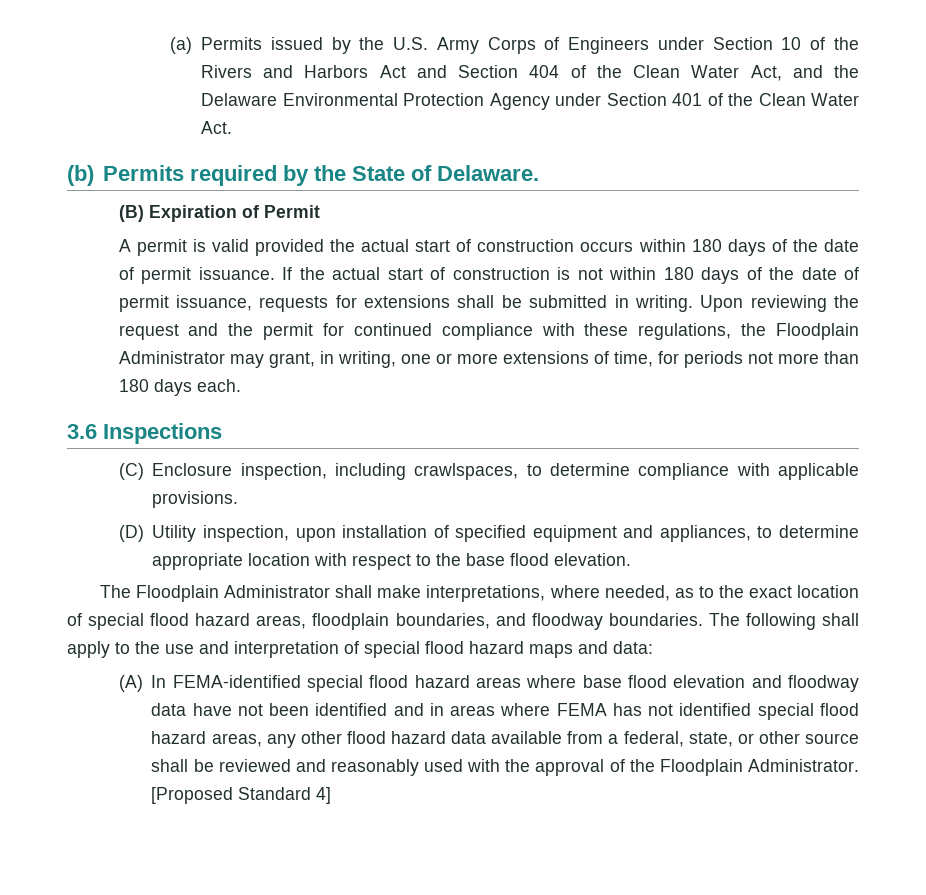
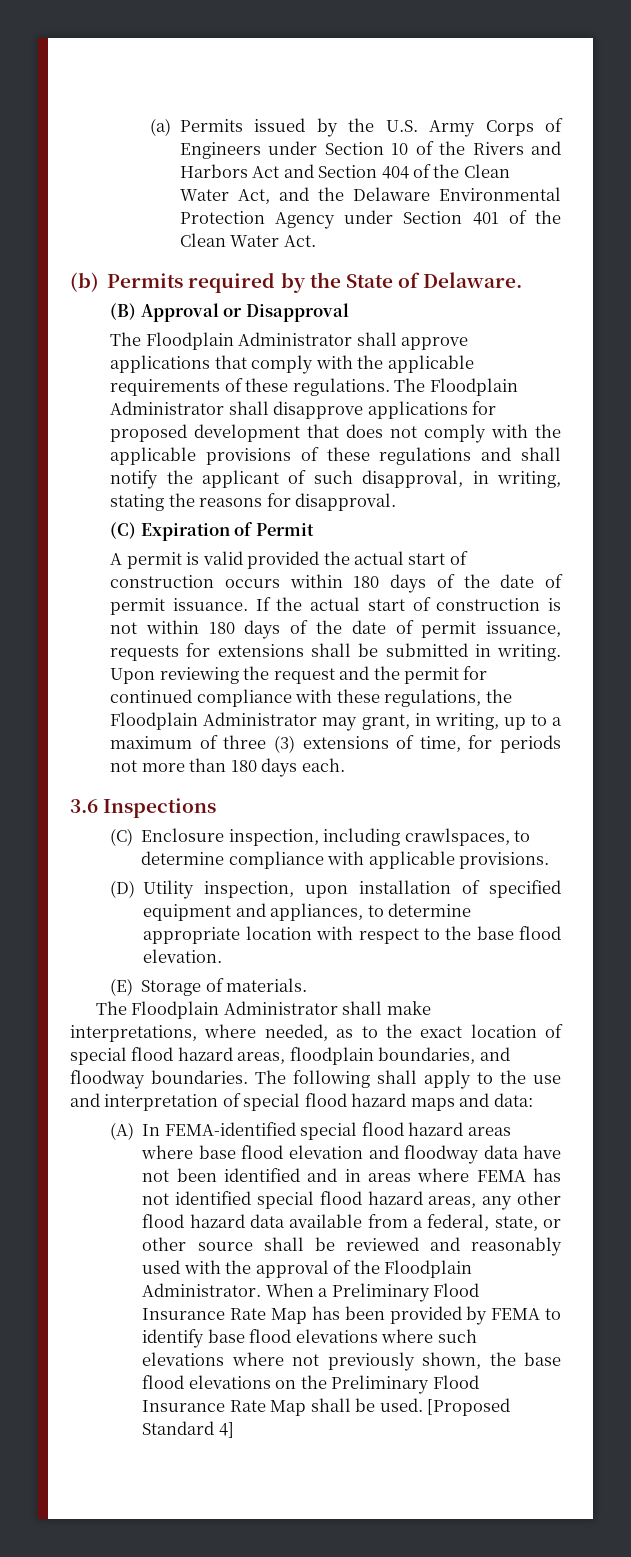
(144, 213) none -> [140,303,349,322] [110,332,469,350] [110,355,474,374] [110,378,518,396] [110,401,497,419] [110,424,561,443] [110,447,561,465] [110,470,561,489] [110,493,397,511] [110,522,137,539] Approval or Disapproval // The Floodplain Administrator shall approve applications that comply with the applicable requirements of these regulations. The Floodplain Administrator shall disapprove applications for proposed development that does not comply with the applicable provisions of these regulations and shall notify the applicant of such disapproval, in writing, stating the reasons for disapproval. // (C)
[400,353,498,364] one or more -> [503,714,562,730] [110,735,296,753] up to a maximum of three (3)
(632, 559) none -> [110,978,308,996] // (E) Storage of materials.
(860, 765) none -> [265,1283,480,1302] [142,1306,561,1325] [142,1329,477,1348] [142,1352,561,1371] [142,1375,479,1394] [142,1398,423,1416] When a Preliminary Flood Insurance Rate Map has been provided by FEMA to identify base flood elevations where such elevations where not previously shown, the base flood elevations on the Preliminary Flood Insurance Rate Map shall be used.

